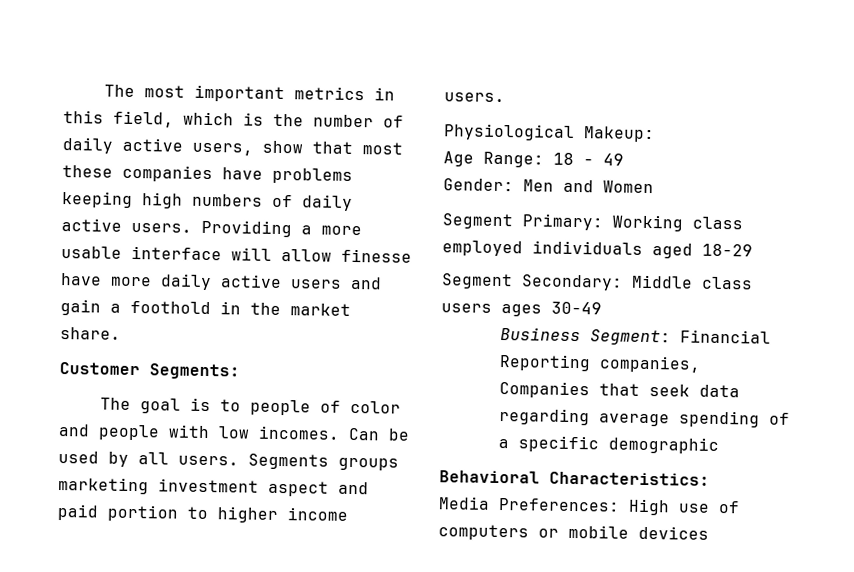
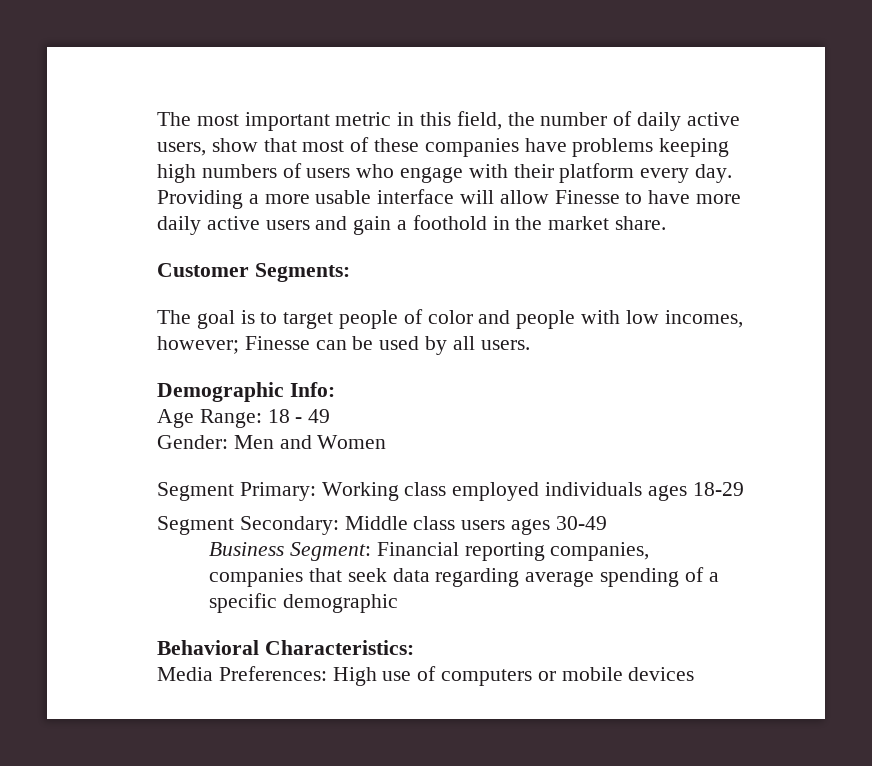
[294,86,366,101] metrics -> [335,112,392,126] metric
[183,111,264,126] which is -> (502, 120) none
(403, 148) none -> [350,137,370,152] of
[302,194,353,211] [61,218,192,233] daily active users. -> [306,163,733,183] users who engage with their platform every day.
[341,248,412,263] finesse -> [554,190,643,204] Finesse to
(242, 405) none -> [283,312,334,329] target
[258,425,380,441] incomes. Can -> [664,310,743,328] [157,336,347,354] incomes, however; Finesse can
[248,453,399,471] [58,476,369,497] [57,503,348,523] [444,92,505,103] [443,123,655,143] Segments groups marketing investment aspect and paid portion to higher income users. // Physiological Makeup: -> [157,382,335,402] // Demographic Info:
[652,243,693,259] aged -> [647,485,687,501] ages
[498,353,701,373] [498,380,590,399] Reporting companies, Companies -> [464,542,650,561] [209,568,304,587] reporting companies, companies

